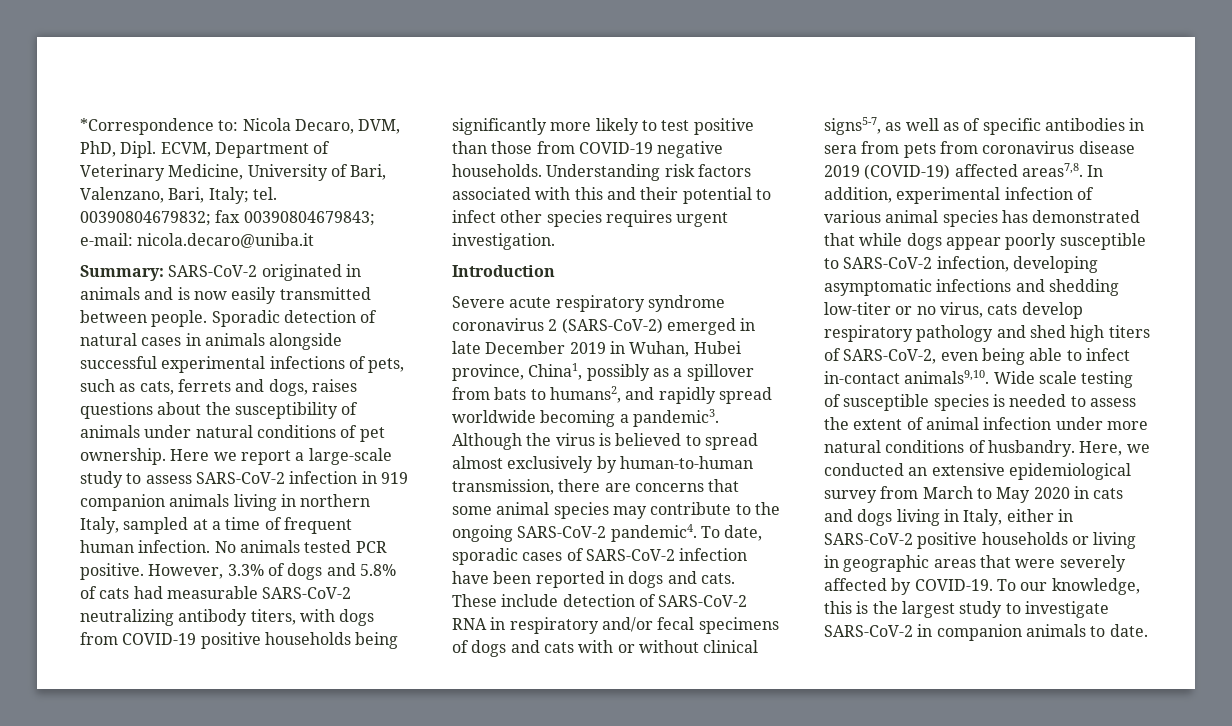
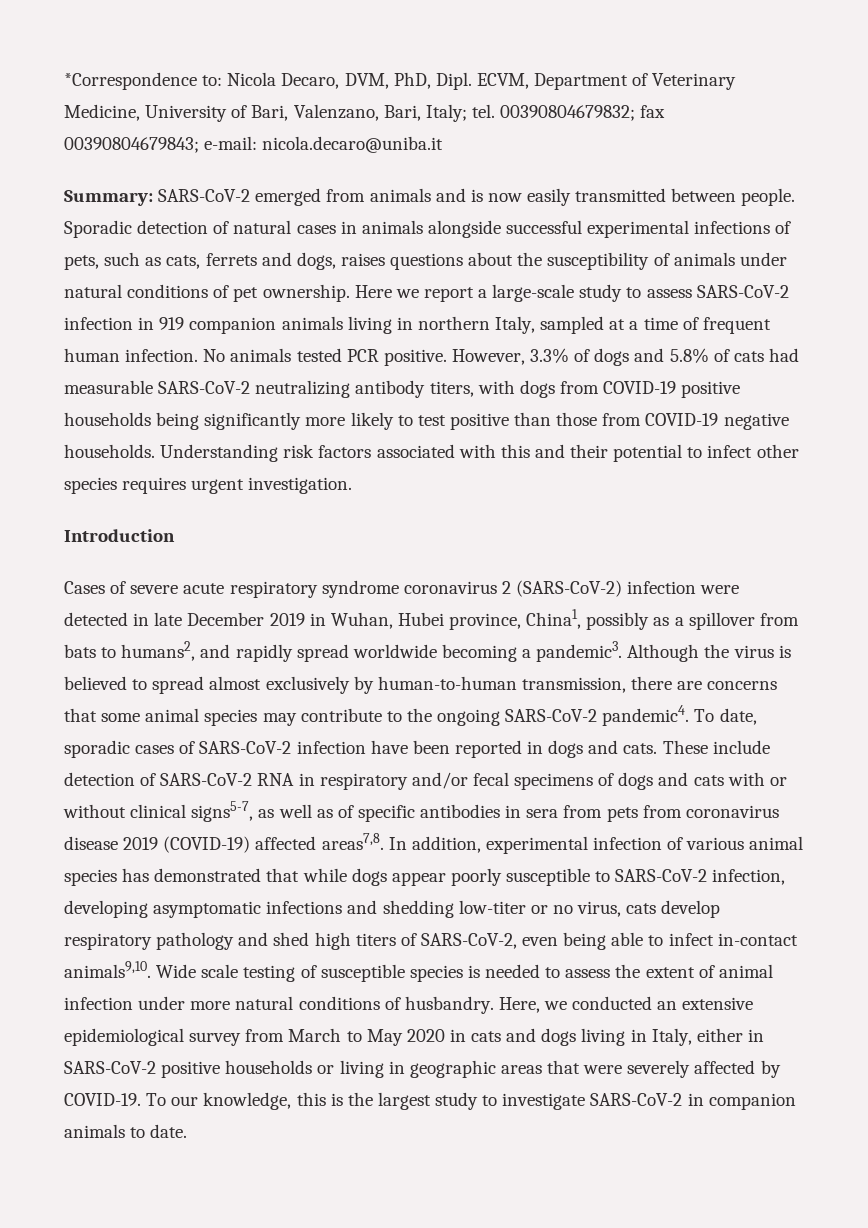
[261,264,361,281] originated in -> [255,188,366,206] emerged from
[452,296,505,308] Severe -> [64,581,179,594] Cases of severe
[666,318,736,335] emerged -> [627,581,740,594] [64,612,128,626] infection were detected

